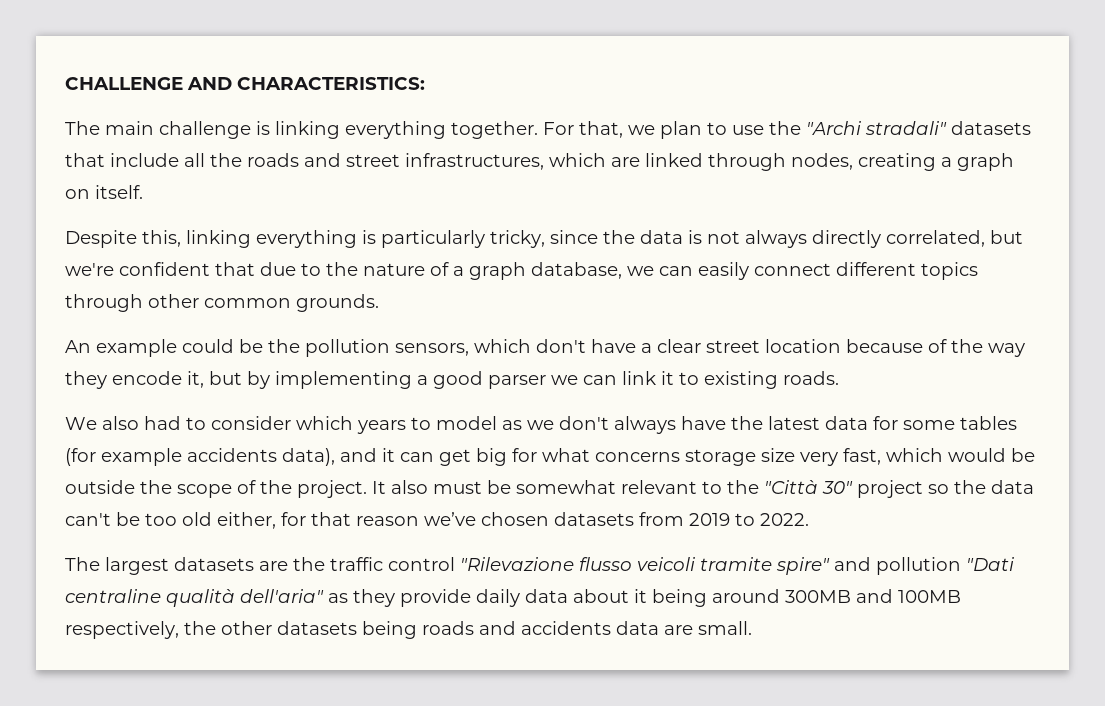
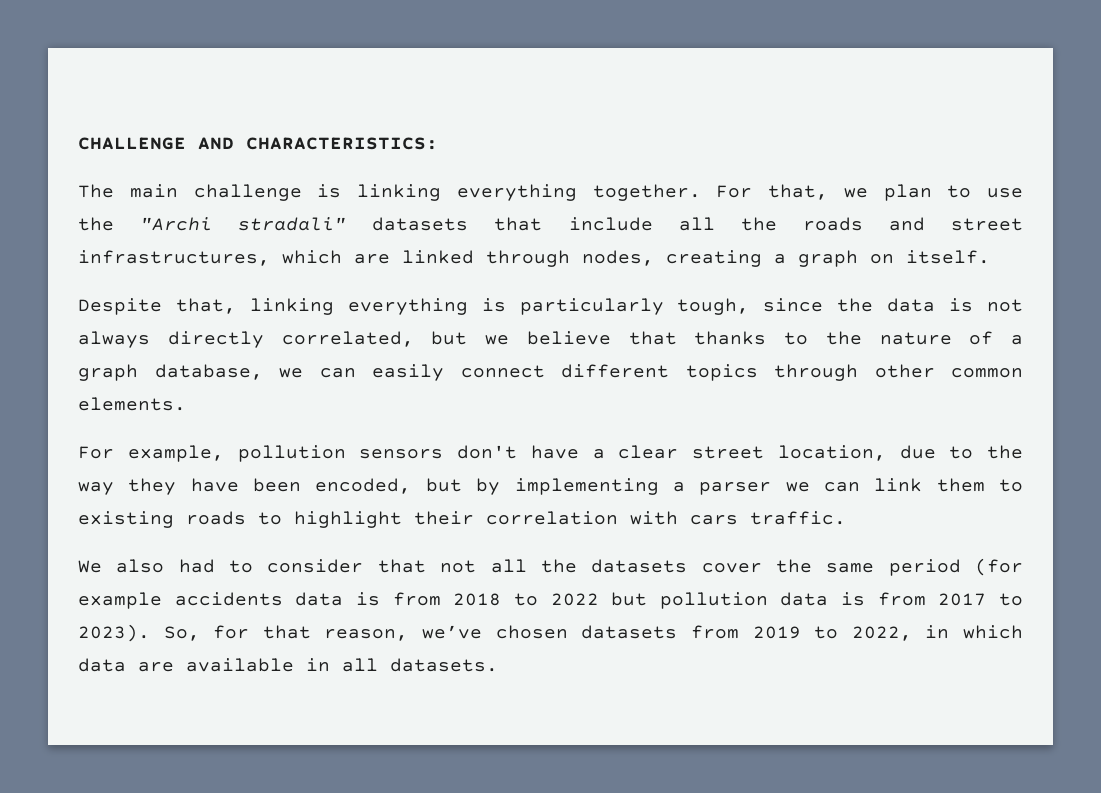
[142,230,181,247] this, -> [175,298,236,314] that,
[490,230,545,248] tricky, -> [677,298,750,315] tough,
[65,262,296,276] we're confident that due -> [485,331,767,345] we believe that thanks
[296,294,379,312] [65,339,531,357] grounds. // An example could be the pollution sensors, which -> [78,397,186,411] [78,445,444,462] elements. // For example, pollution sensors
[765,339,1025,357] [65,371,204,389] location because of the way they encode it, -> [777,445,1023,461] [78,478,412,495] location, due to the way they have been encoded,
[433,371,483,389] good -> (685, 487) none
[661,371,674,385] it -> [936,478,985,492] them
[783,371,839,385] roads. -> [186,511,846,528] roads to highlight their correlation with cars traffic.
[296,416,1017,434] [65,448,1035,466] [65,480,1034,498] [65,512,276,529] which years to model as we don't always have the latest data for some tables (for example accidents data), and it can get big for what concerns storage size very fast, which would be outside the scope of the project. It also must be somewhat relevant to the "Città 30" project so the data can't be too old either, -> [377,558,1024,576] [78,592,1023,609] [78,624,200,642] that not all the datasets cover the same period (for example accidents data is from 2018 to 2022 but pollution data is from 2017 to 2023). So,
[356,516,419,526] reason -> [324,629,409,641] reason,
[760,513,809,526] [65,557,1015,575] [65,589,961,607] [65,621,752,639] 2022. // The largest datasets are the traffic control "Rilevazione flusso veicoli tramite spire" and pollution "Dati centraline qualità dell'aria" as they provide daily data about it being around 300MB and 100MB respectively, the other datasets being roads and accidents data are small. -> [851,625,1024,641] [78,658,498,672] 2022, in which data are available in all datasets.

